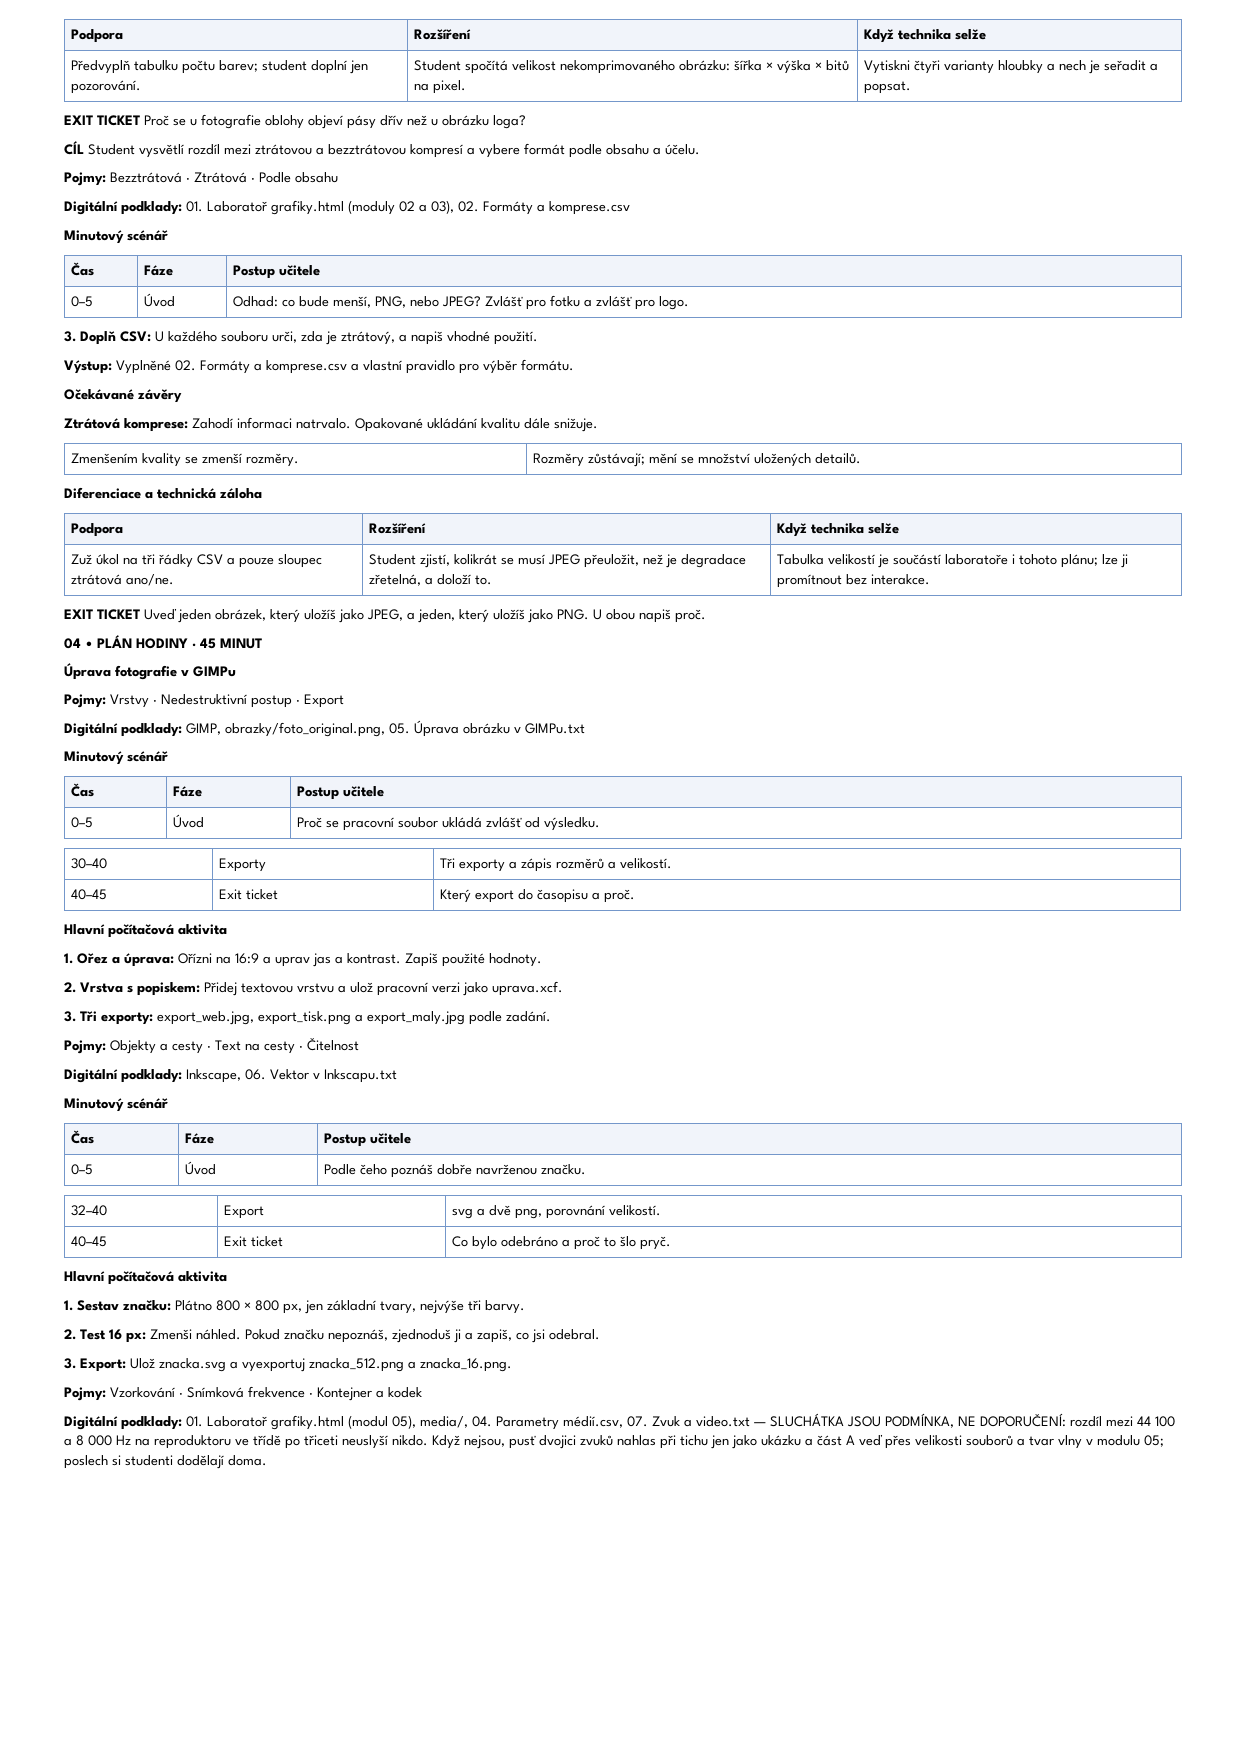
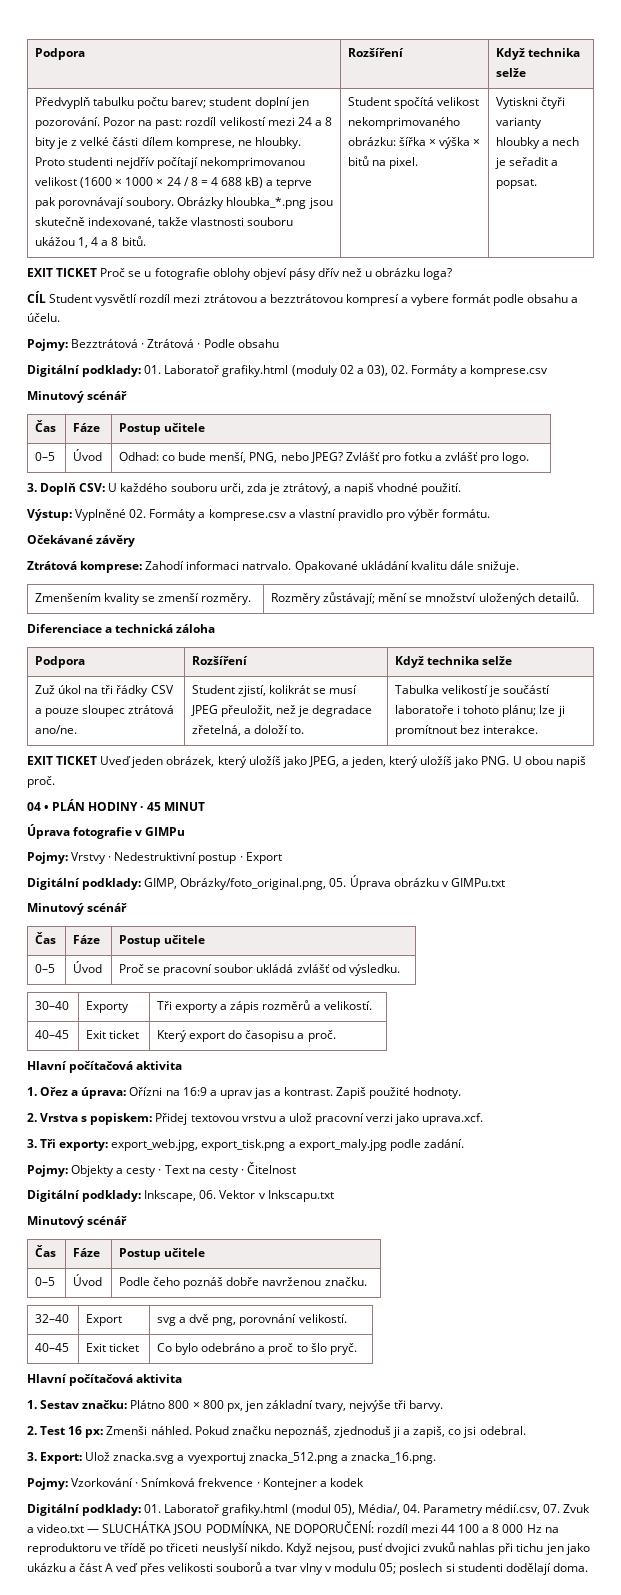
(141, 87) none -> [103,117,333,129] [35,137,301,149] [35,157,306,169] [35,177,313,189] [35,197,333,209] [35,217,294,228] [35,236,146,248] Pozor na past: rozdíl velikostí mezi 24 a 8 bity je z velké části dílem komprese, ne hloubky. Proto studenti nejdřív počítají nekomprimovanou velikost (1600 × 1000 × 24 / 8 = 4 688 kB) a teprve pak porovnávají soubory. Obrázky hloubka_*.png jsou skutečně indexované, takže vlastnosti souboru ukážou 1, 4 a 8 bitů.
[225,722,385,737] obrazky/foto_original.png, -> [180,878,327,890] Obrázky/foto_original.png,
[420,1416,468,1428] media/, -> [357,1504,400,1515] Média/,

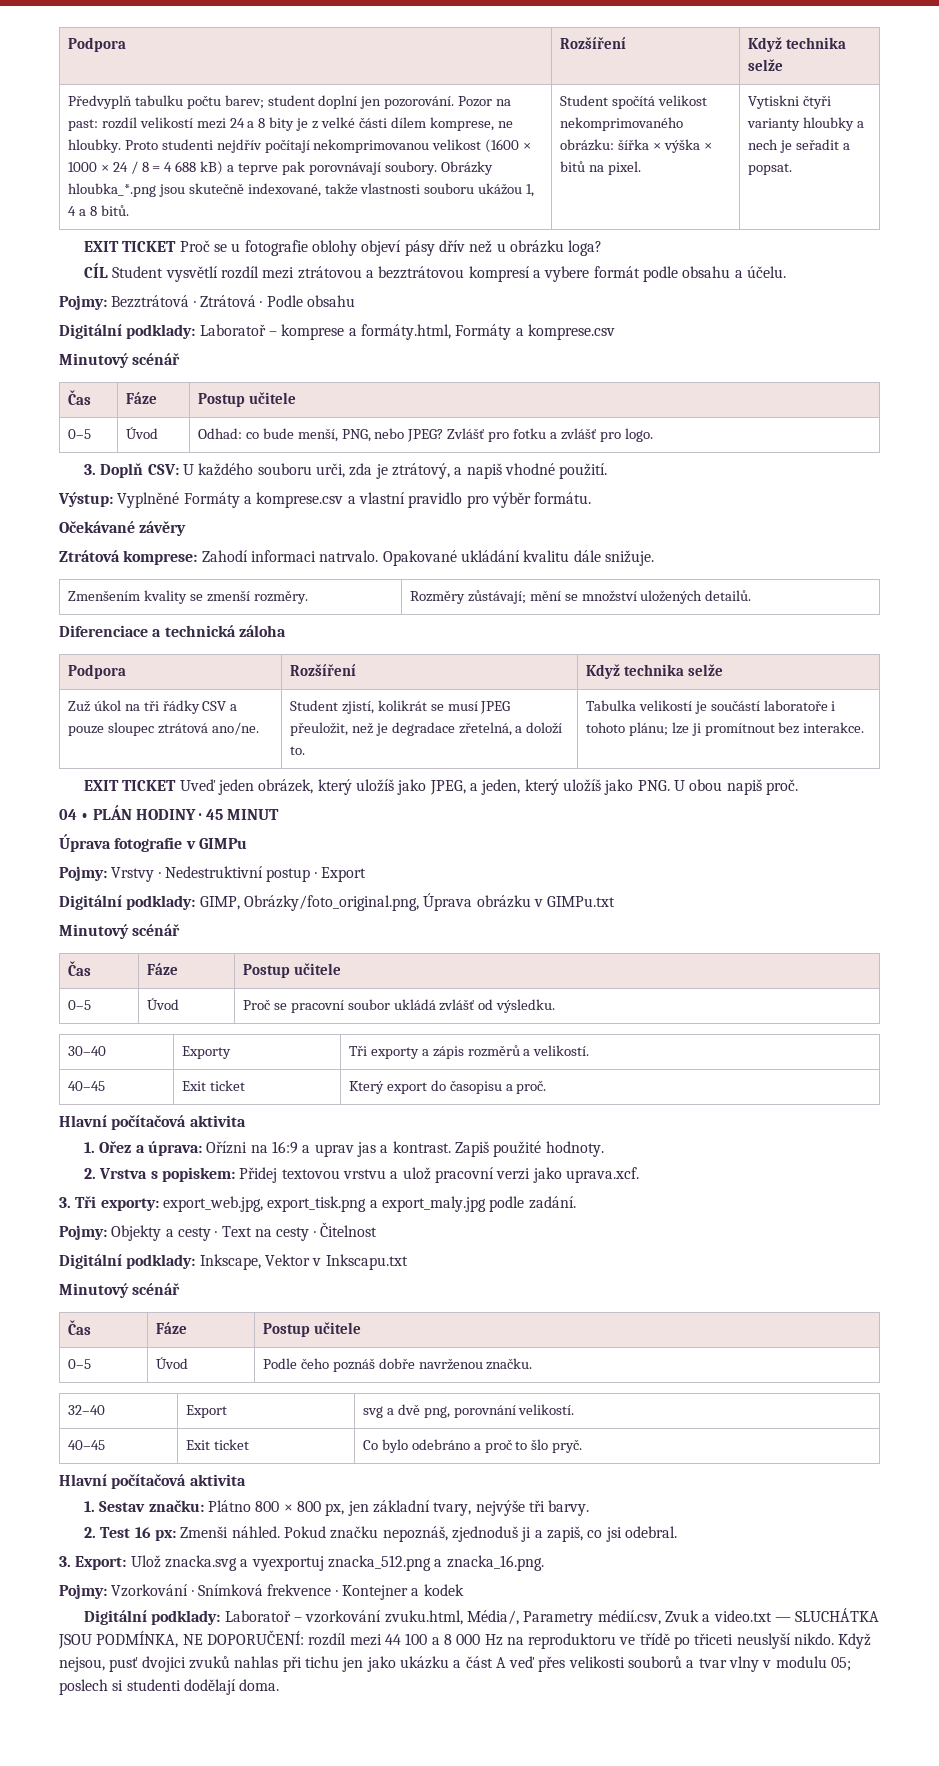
[144,365,408,377] 01. Laboratoř grafiky.html (moduly 02 a 03), 02. -> [199,324,451,340] Laboratoř – komprese a formáty.html,
[129,509,147,518] 02. -> (180, 500) none
[329,878,347,887] 05. -> (419, 903) none
[199,1190,217,1199] 06. -> (261, 1262) none
[144,1504,420,1516] 01. Laboratoř grafiky.html (modul 05), Média/, 04. -> [224,1610,520,1625] Laboratoř – vzorkování zvuku.html, Média/,
[543,1504,561,1513] 07. -> (661, 1617) none

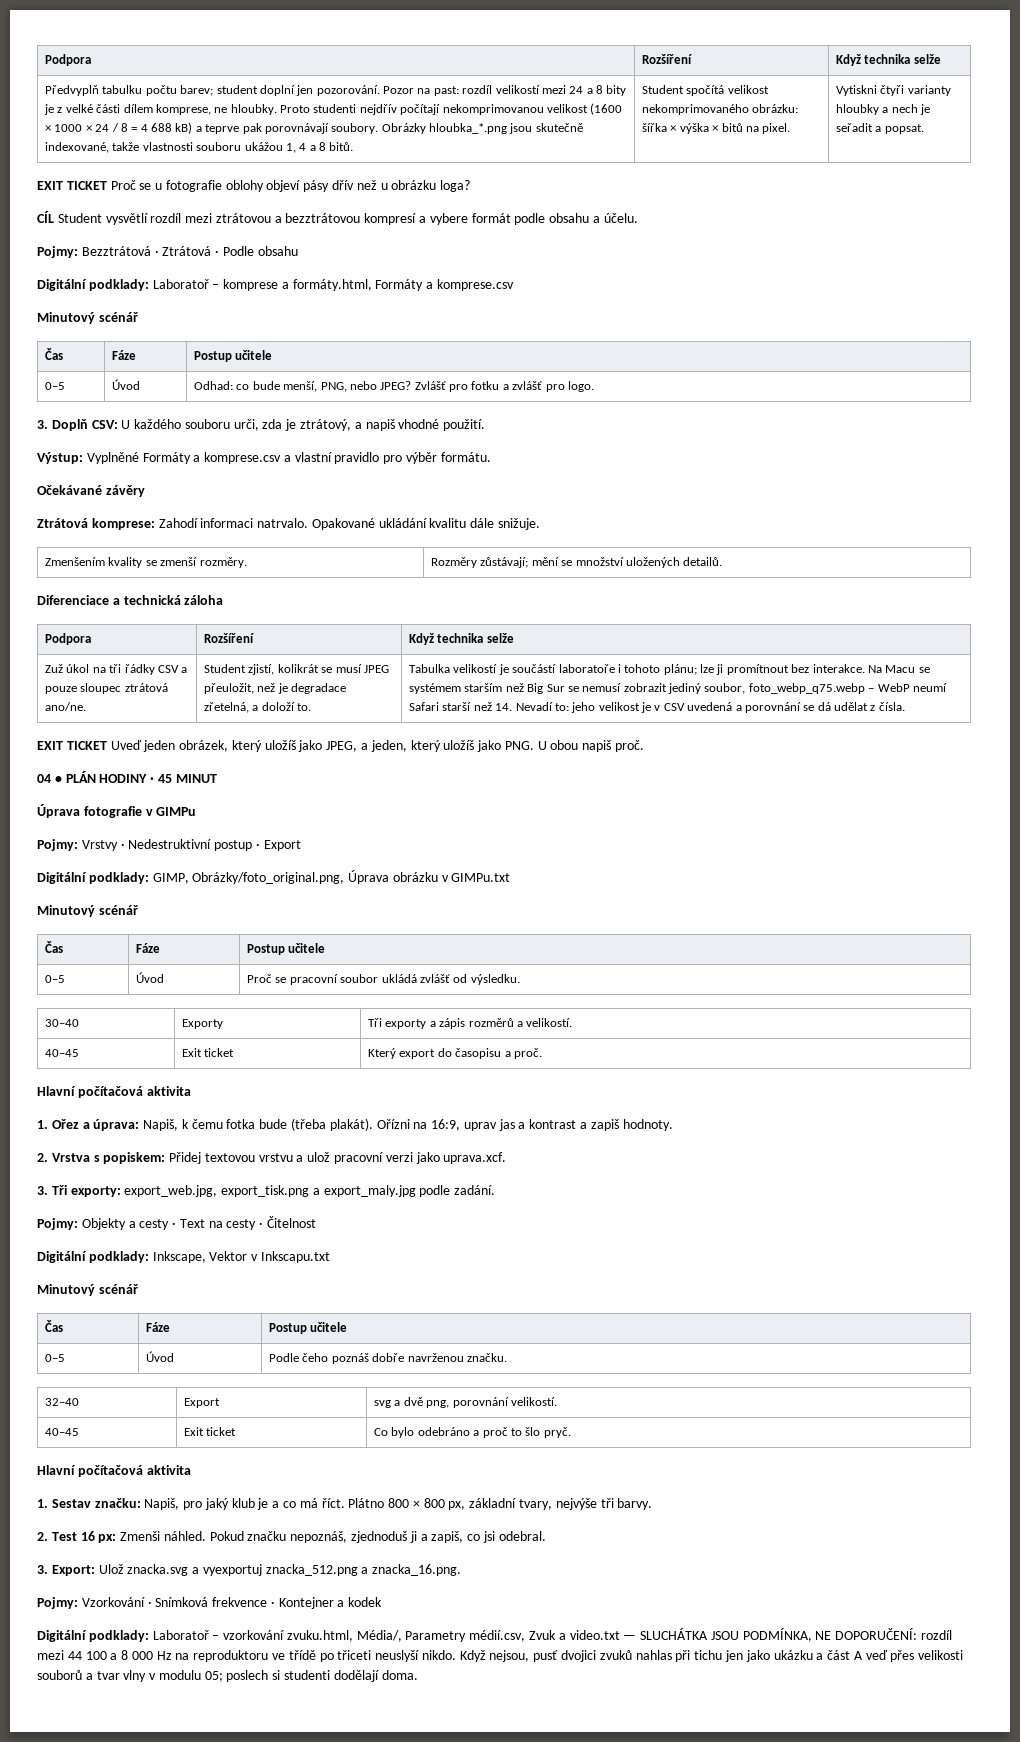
(865, 727) none -> [867,665,930,673] [409,683,947,694] [409,702,905,713] Na Macu se systémem starším než Big Sur se nemusí zobrazit jediný soubor, foto_webp_q75.webp – WebP neumí Safari starší než 14. Nevadí to: jeho velikost je v CSV uvedená a porovnání se dá udělat z čísla.
[206,1141,542,1157] Ořízni na 16:9 a uprav jas a kontrast. Zapiš použité -> [143,1118,619,1131] Napiš, k čemu fotka bude (třeba plakát). Ořízni na 16:9, uprav jas a kontrast a zapiš
(204, 1506) none -> [144,1498,345,1510] Napiš, pro jaký klub je a co má říct.
[347,1501,369,1516] jen -> (466, 1505) none

